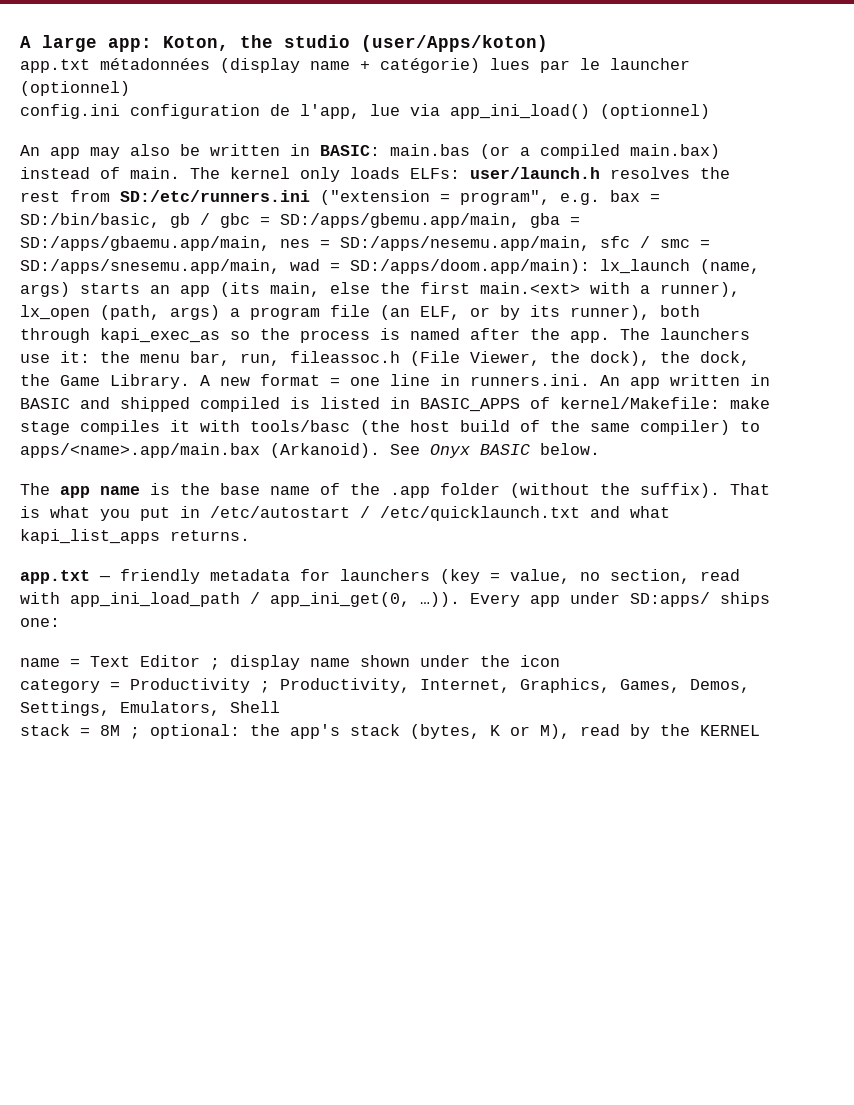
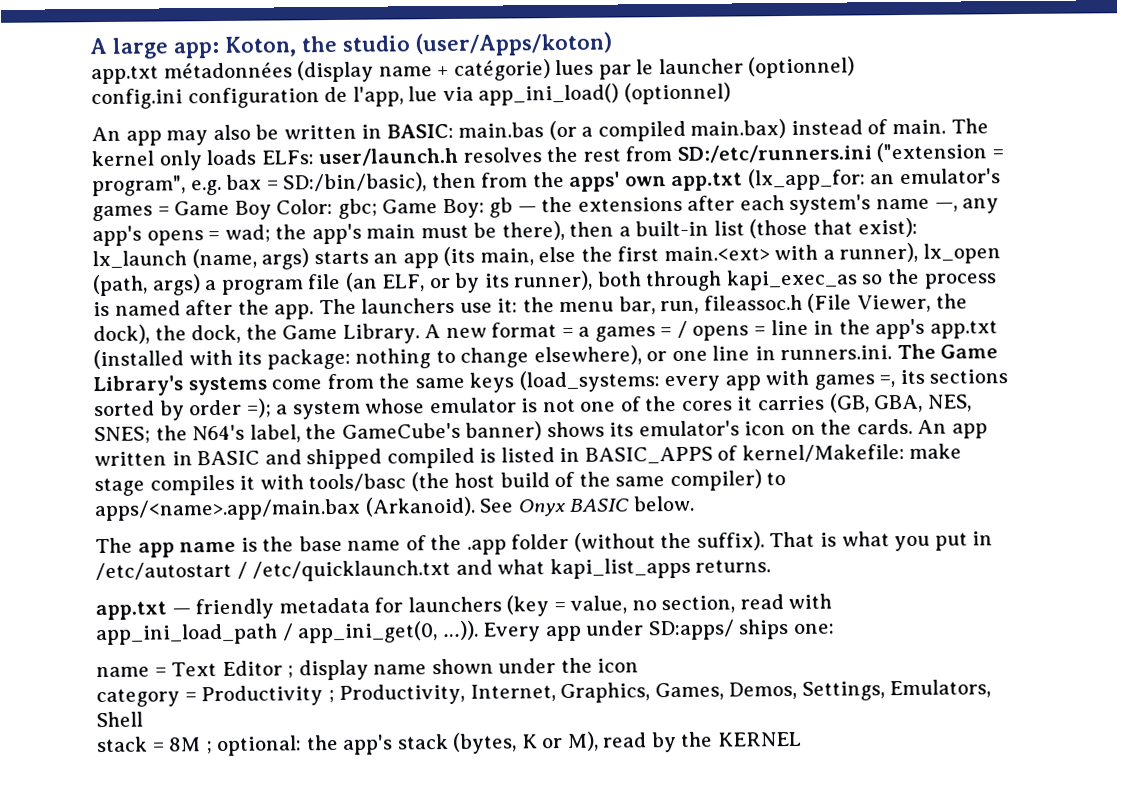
[20,213,580,228] [20,236,710,251] [20,259,590,274] SD:/bin/basic, gb / gbc = SD:/apps/gbemu.app/main, gba = SD:/apps/gbaemu.app/main, nes = SD:/apps/nesemu.app/main, sfc / smc = SD:/apps/snesemu.app/main, wad = SD:/apps/doom.app/main): -> [283,168,1001,193] [92,194,1000,222] [92,217,918,247] SD:/bin/basic), then from the apps' own app.txt (lx_app_for: an emulator's games = Game Boy Color: gbc; Game Boy: gb — the extensions after each system's name —, any app's opens = wad; the app's main must be there), then a built-in list (those that exist):
[350,374,590,386] one line in runners.ini. -> [578,318,998,342] [93,343,999,370] [93,369,1009,397] [94,393,972,421] [94,418,913,445] a games = / opens = line in the app's app.txt (installed with its package: nothing to change elsewhere), or one line in runners.ini. The Game Library's systems come from the same keys (load_systems: every app with games =, its sections sorted by order =); a system whose emulator is not one of the cores it carries (GB, GBA, NES, SNES; the N64's label, the GameCube's banner) shows its emulator's icon on the cards.

